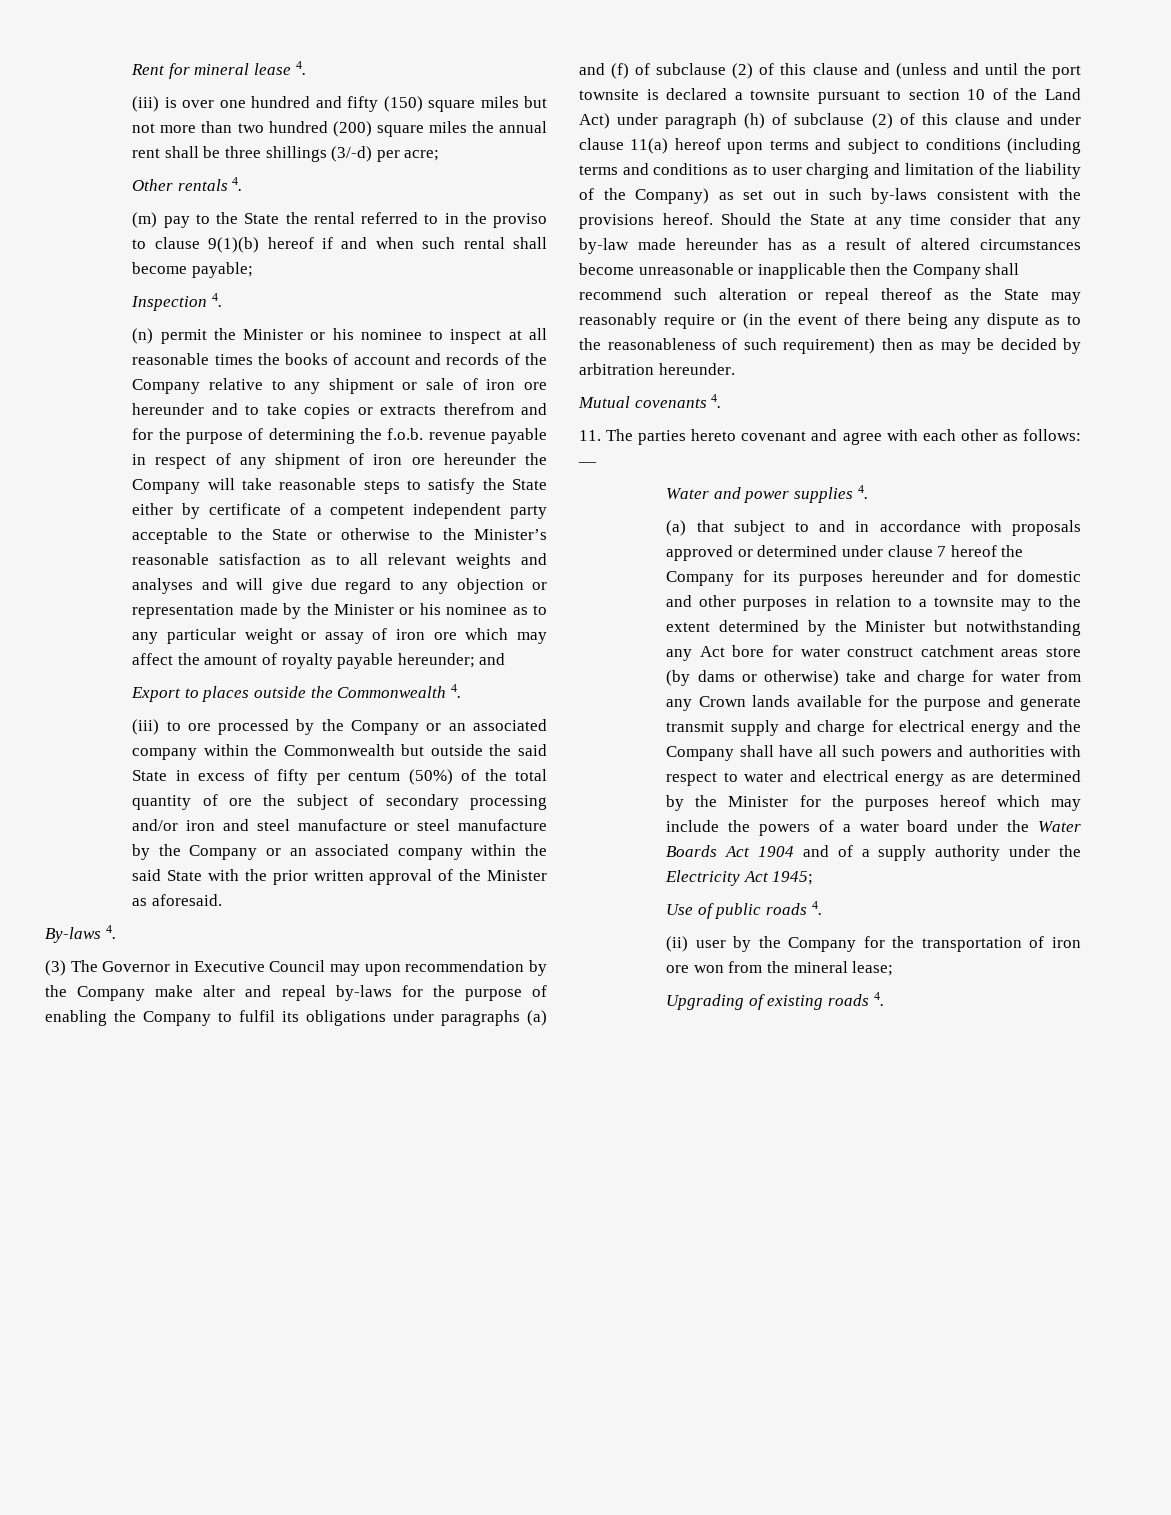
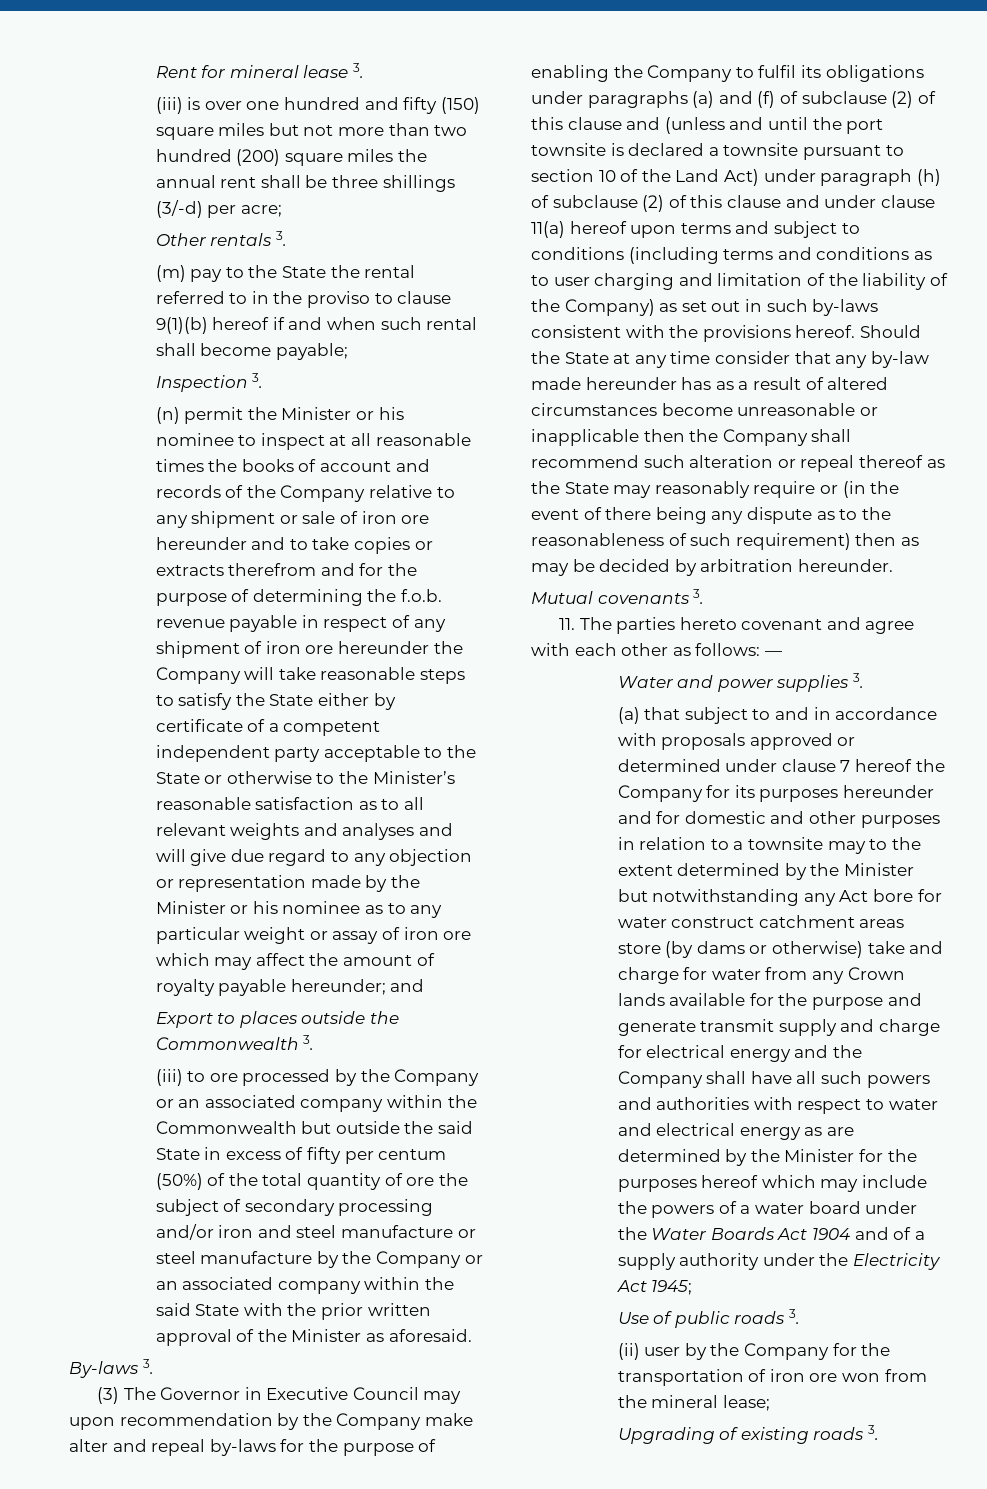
[295,61,306,75] 4. -> [352,63,364,78] 3.
[232,177,243,191] 4. -> [275,231,287,246] 3.
[211,293,222,307] 4. -> [252,373,264,388] 3.
[450,684,461,698] 4. -> [303,1035,315,1050] 3.
[105,925,116,939] 4. -> [142,1359,154,1374] 3.
[711,394,722,408] 4. -> [693,589,705,604] 3.
[857,485,868,499] 4. -> [852,673,864,688] 3.
[811,901,822,915] 4. -> [788,1309,800,1324] 3.
[873,992,884,1006] 4. -> [867,1425,879,1440] 3.

